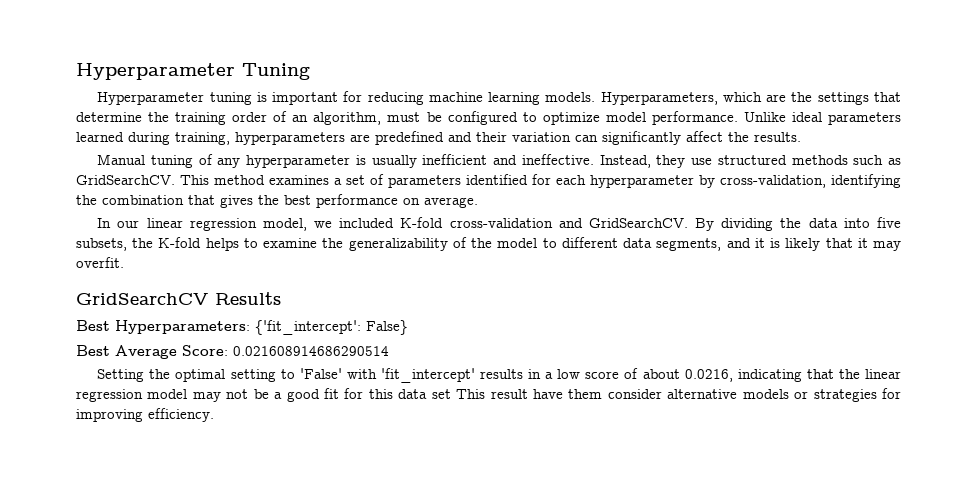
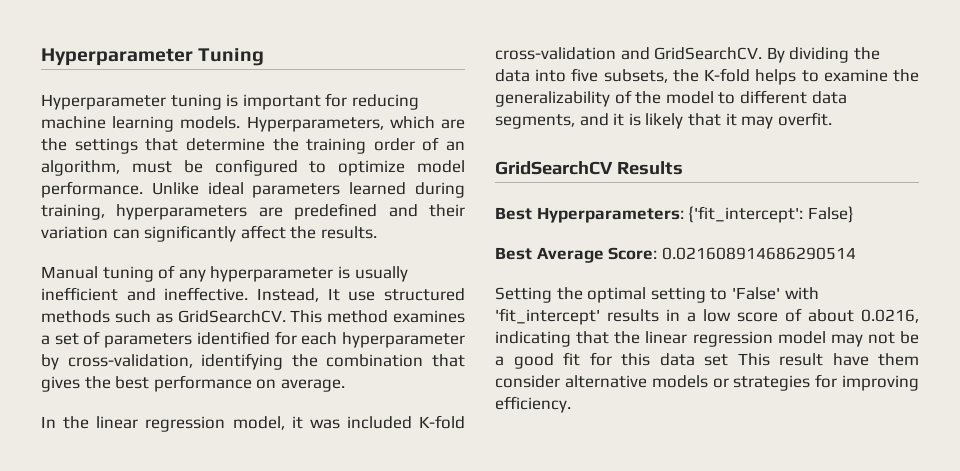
[656,155,686,168] they -> [327,288,340,301] It
[117,220,140,228] our -> [63,416,90,429] the
[314,221,333,228] we -> [291,416,340,429] it was

